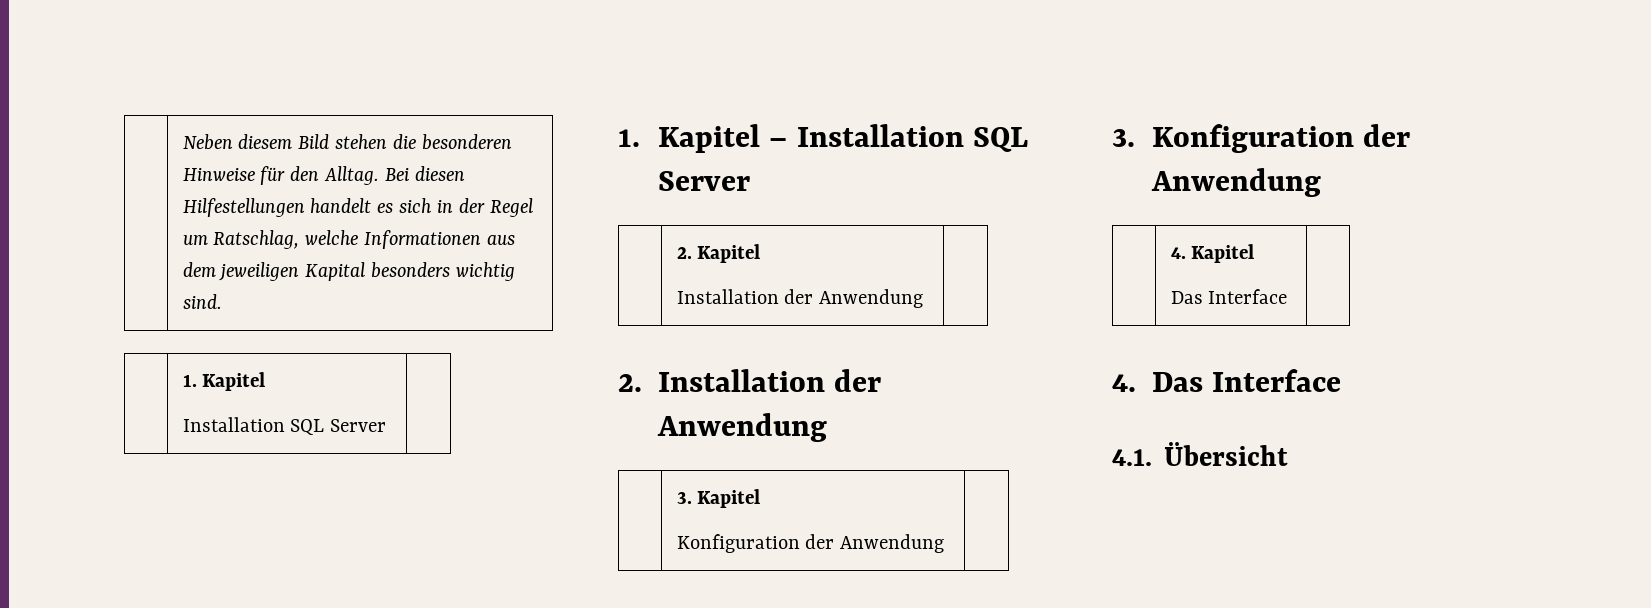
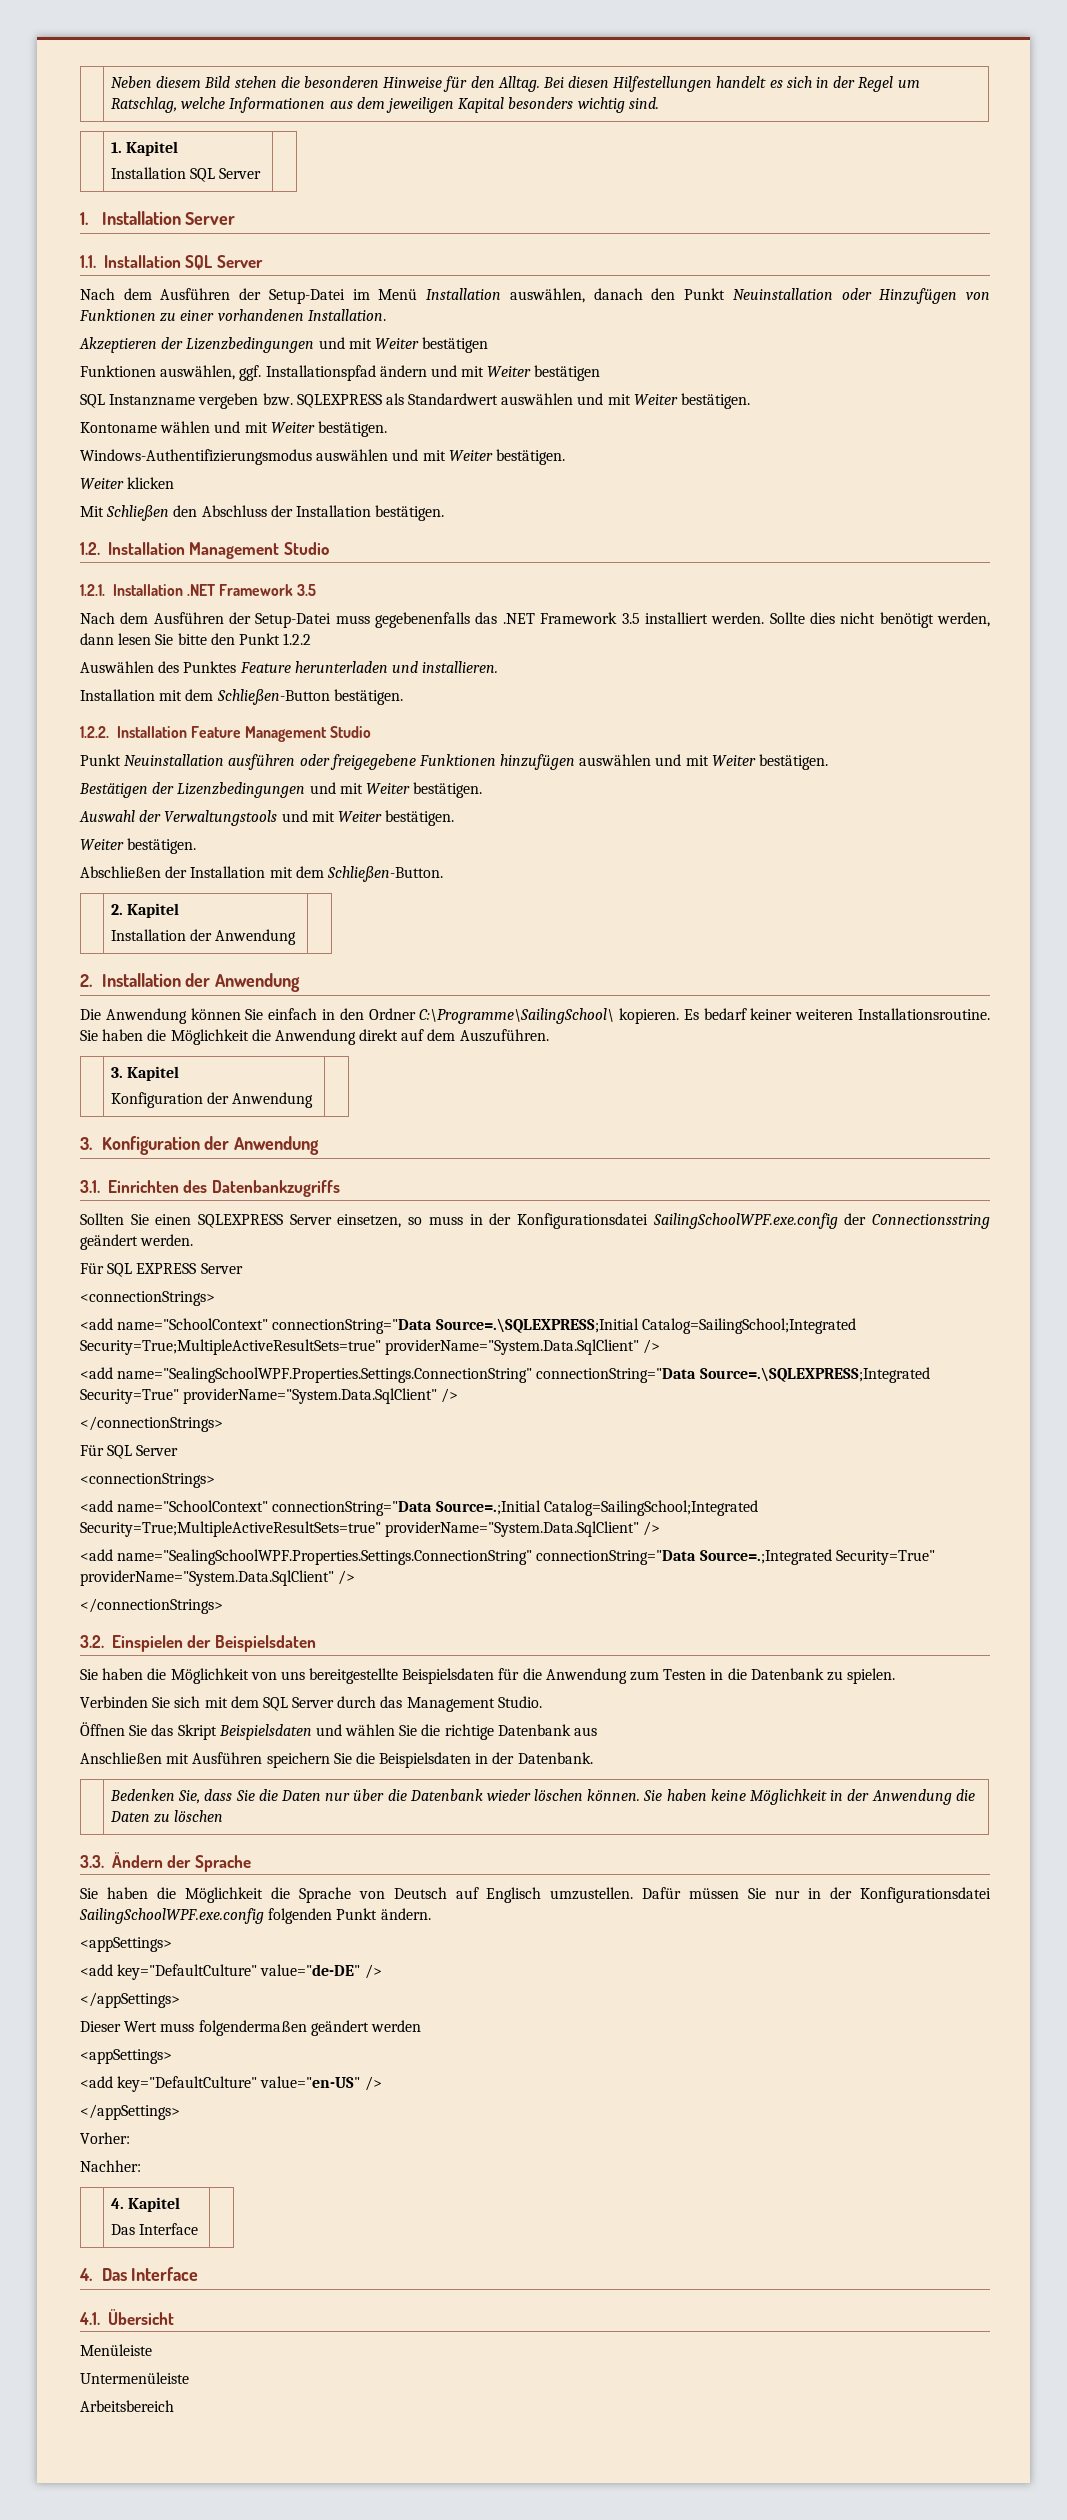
[658,124,1028,153] [658,171,751,191] Kapitel – Installation SQL Server -> [101,211,236,225] [80,255,263,270] [80,288,991,304] [79,309,386,322] [79,337,489,353] [80,365,601,381] [80,393,751,409] [80,421,387,437] [80,449,565,465] [80,477,175,489] [80,505,445,521] [80,542,329,559] [80,584,317,596] [80,612,991,628] [80,633,312,645] [80,661,499,673] [80,689,403,705] [80,726,372,742] [80,754,829,770] [79,782,483,798] [79,810,455,826] [80,838,197,854] [80,866,443,882] Installation Server // 1.1. Installation SQL Server // Nach dem Ausführen der Setup-Datei im Menü Installation auswählen, danach den Punkt Neuinstallation oder Hinzufügen von Funktionen zu einer vorhandenen Installation. // Akzeptieren der Lizenzbedingungen und mit Weiter bestätigen // Funktionen auswählen, ggf. Installationspfad ändern und mit Weiter bestätigen // SQL Instanzname vergeben bzw. SQLEXPRESS als Standardwert auswählen und mit Weiter bestätigen. // Kontoname wählen und mit Weiter bestätigen. // Windows-Authentifizierungsmodus auswählen und mit Weiter bestätigen. // Weiter klicken // Mit Schließen den Abschluss der Installation bestätigen. // 1.2. Installation Management Studio // 1.2.1. Installation .NET Framework 3.5 // Nach dem Ausführen der Setup-Datei muss gegebenenfalls das .NET Framework 3.5 installiert werden. Sollte dies nicht benötigt werden, dann lesen Sie bitte den Punkt 1.2.2 // Auswählen des Punktes Feature herunterladen und installieren. // Installation mit dem Schließen-Button bestätigen. // 1.2.2. Installation Feature Management Studio // Punkt Neuinstallation ausführen oder freigegebene Funktionen hinzufügen auswählen und mit Weiter bestätigen. // Bestätigen der Lizenzbedingungen und mit Weiter bestätigen. // Auswahl der Verwaltungstools und mit Weiter bestätigen. // Weiter bestätigen. // Abschließen der Installation mit dem Schließen-Button.
(828, 427) none -> [80,1008,991,1024] [80,1029,549,1045] // Die Anwendung können Sie einfach in den Ordner C:\Programme\SailingSchool\ kopieren. Es bedarf keiner weiteren Installationsroutine. Sie haben die Möglichkeit die Anwendung direkt auf dem Auszuführen.
(1322, 182) none -> [80,1180,340,1197] [80,1213,991,1229] [80,1234,194,1250] [80,1263,243,1277] [80,1291,215,1306] [80,1318,856,1334] [80,1339,661,1355] [80,1367,930,1383] [80,1388,459,1404] [80,1416,223,1432] [80,1445,179,1459] [80,1473,215,1488] [80,1500,758,1516] [80,1521,661,1537] [80,1549,935,1565] [80,1570,356,1586] [80,1598,223,1614] [80,1635,316,1652] [80,1668,896,1684] [80,1696,542,1712] [80,1722,598,1740] [80,1752,593,1768] [110,1789,975,1805] [110,1810,224,1823] [80,1852,251,1872] [80,1887,992,1903] [79,1908,431,1924] [80,1937,172,1952] [80,1964,382,1980] [80,1992,180,2008] [80,2020,421,2036] [80,2049,172,2064] [80,2076,382,2092] [80,2104,180,2120] [80,2132,130,2144] [80,2160,141,2172] // 3.1. Einrichten des Datenbankzugriffs // Sollten Sie einen SQLEXPRESS Server einsetzen, so muss in der Konfigurationsdatei SailingSchoolWPF.exe.config der Connectionsstring geändert werden. // Für SQL EXPRESS Server // <connectionStrings> // <add name="SchoolContext" connectionString="Data Source=.\SQLEXPRESS;Initial Catalog=SailingSchool;Integrated Security=True;MultipleActiveResultSets=true" providerName="System.Data.SqlClient" /> // <add name="SealingSchoolWPF.Properties.Settings.ConnectionString" connectionString="Data Source=.\SQLEXPRESS;Integrated Security=True" providerName="System.Data.SqlClient" /> // </connectionStrings> // Für SQL Server // <connectionStrings> // <add name="SchoolContext" connectionString="Data Source=.;Initial Catalog=SailingSchool;Integrated Security=True;MultipleActiveResultSets=true" providerName="System.Data.SqlClient" /> // <add name="SealingSchoolWPF.Properties.Settings.ConnectionString" connectionString="Data Source=.;Integrated Security=True" providerName="System.Data.SqlClient" /> // </connectionStrings> // 3.2. Einspielen der Beispielsdaten // Sie haben die Möglichkeit von uns bereitgestellte Beispielsdaten für die Anwendung zum Testen in die Datenbank zu spielen. // Verbinden Sie sich mit dem SQL Server durch das Management Studio. // Öffnen Sie das Skript Beispielsdaten und wählen Sie die richtige Datenbank aus // Anschließen mit Ausführen speichern Sie die Beispielsdaten in der Datenbank. // | Bedenken Sie, dass Sie die Daten nur über die Datenbank wieder löschen können. Sie haben keine Möglichkeit in der Anwendung die Daten zu löschen // 3.3. Ändern der Sprache // Sie haben die Möglichkeit die Sprache von Deutsch auf Englisch umzustellen. Dafür müssen Sie nur in der Konfigurationsdatei SailingSchoolWPF.exe.config folgenden Punkt ändern. // <appSettings> // <add key="DefaultCulture" value="de-DE" /> // </appSettings> // Dieser Wert muss folgendermaßen geändert werden // <appSettings> // <add key="DefaultCulture" value="en-US" /> // </appSettings> // Vorher: // Nachher:
(1289, 454) none -> [80,2344,152,2356] [80,2372,189,2384] [80,2400,174,2412] // Menüleiste // Untermenüleiste // Arbeitsbereich

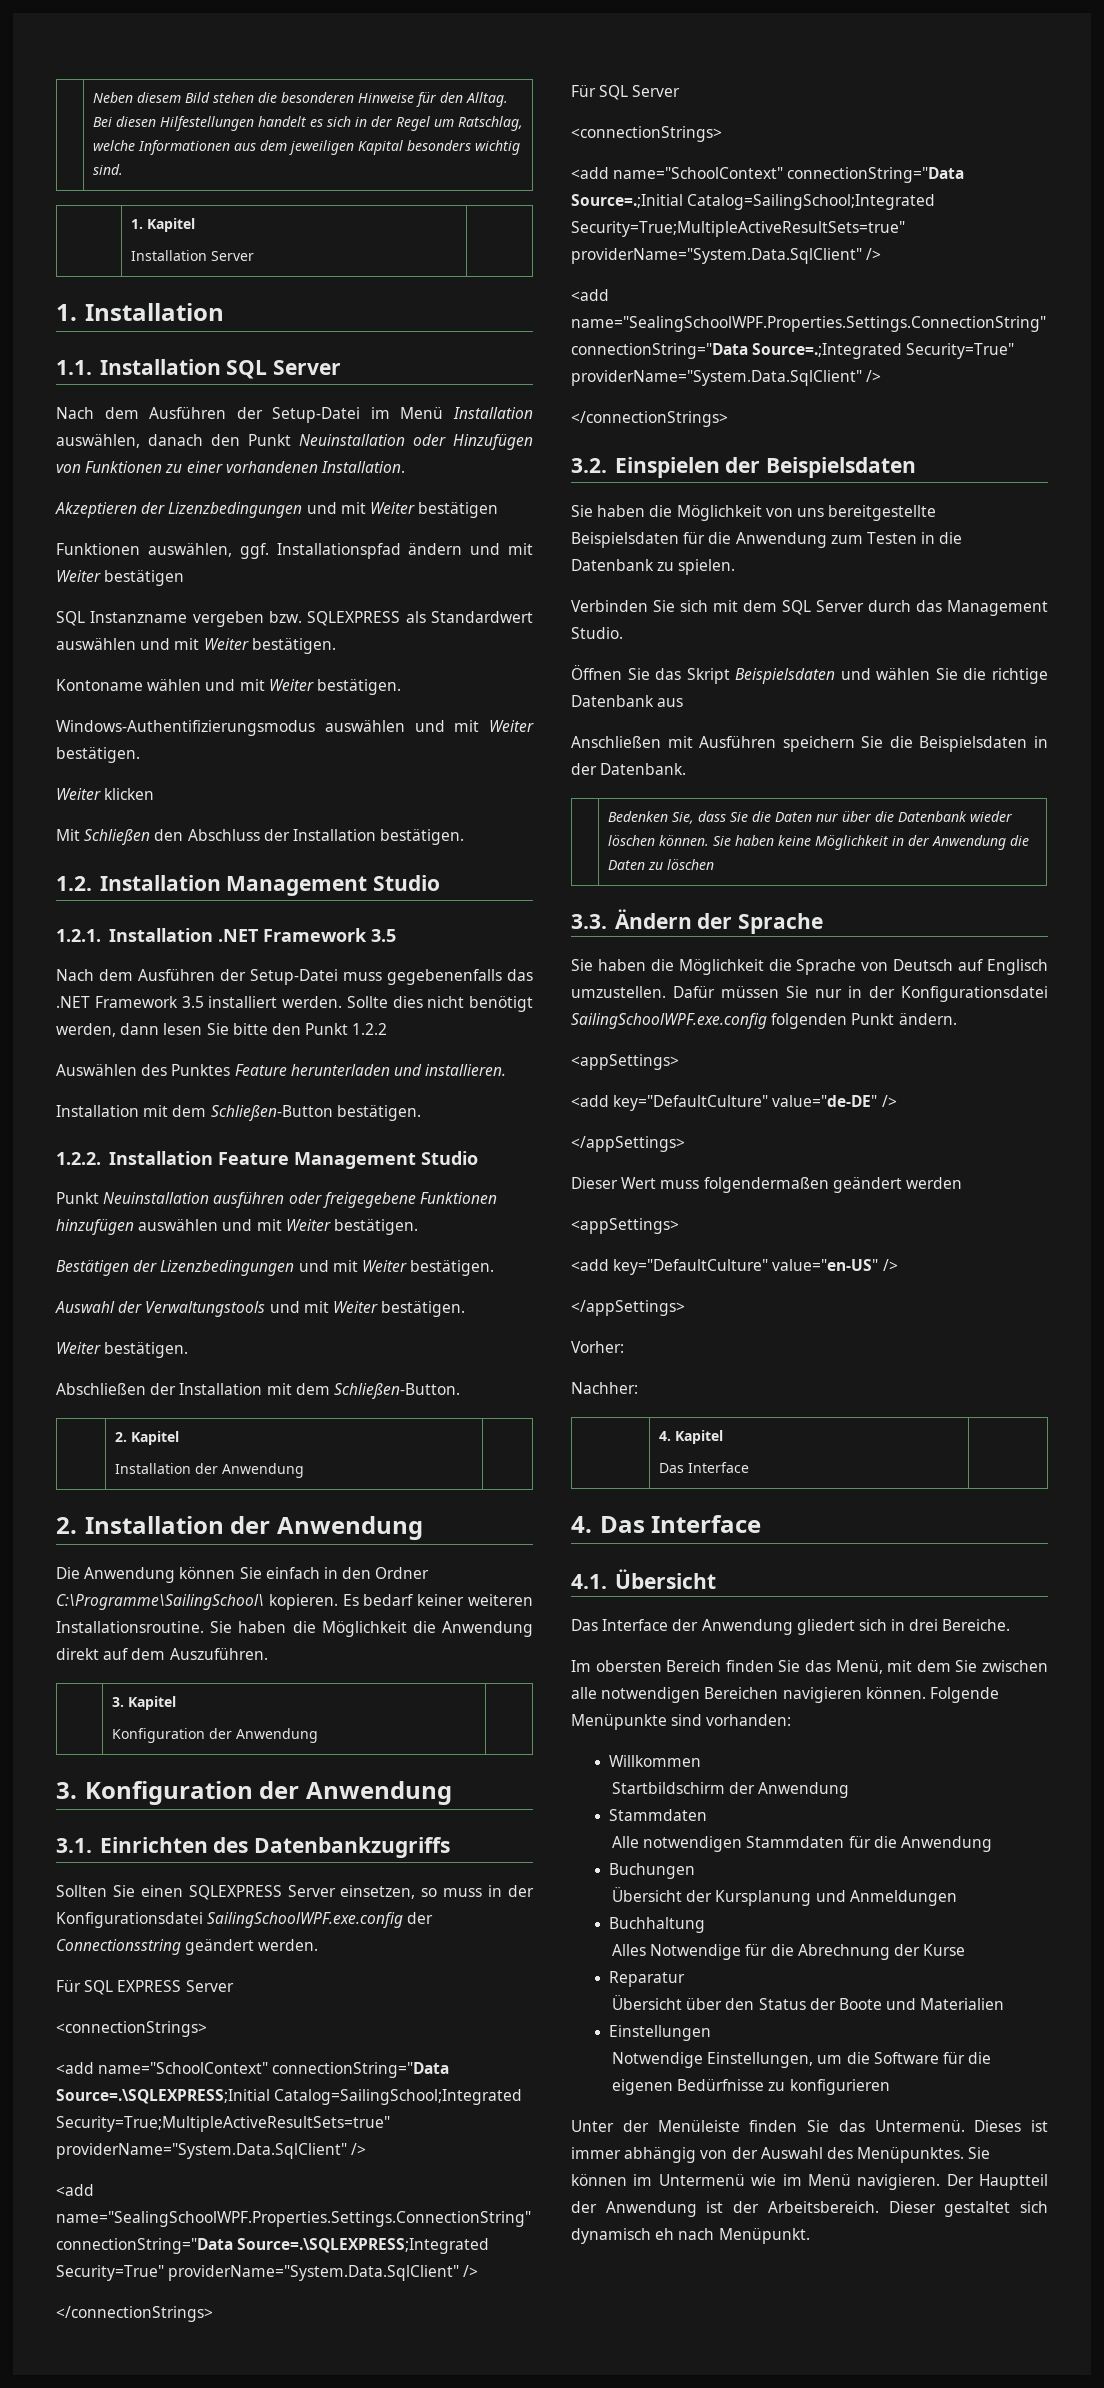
[190,168,216,182] SQL -> (207, 255) none
[185,212,236,225] Server -> (224, 312) none
[80,2344,152,2356] [80,2372,189,2384] [80,2400,174,2412] Menüleiste // Untermenüleiste // Arbeitsbereich -> [571,1619,1011,1635] [571,1660,1048,1674] [571,1687,999,1703] [571,1714,792,1730] [608,1755,701,1767] [612,1782,850,1798] [608,1809,707,1821] [612,1836,992,1852] [608,1863,695,1879] [612,1887,957,1906] [608,1917,705,1933] [612,1944,966,1960] [608,1971,685,1987] [612,1995,1005,2010] [608,2025,711,2041] [612,2052,992,2068] [612,2079,890,2095] [571,2120,1048,2132] [571,2147,991,2163] [571,2174,1048,2190] [571,2201,1048,2217] [571,2228,810,2244] Das Interface der Anwendung gliedert sich in drei Bereiche. // Im obersten Bereich finden Sie das Menü, mit dem Sie zwischen alle notwendigen Bereichen navigieren können. Folgende Menüpunkte sind vorhanden: // Willkommen // Startbildschirm der Anwendung // Stammdaten // Alle notwendigen Stammdaten für die Anwendung // Buchungen // Übersicht der Kursplanung und Anmeldungen // Buchhaltung // Alles Notwendige für die Abrechnung der Kurse // Reparatur // Übersicht über den Status der Boote und Materialien // Einstellungen // Notwendige Einstellungen, um die Software für die eigenen Bedürfnisse zu konfigurieren // Unter der Menüleiste finden Sie das Untermenü. Dieses ist immer abhängig von der Auswahl des Menüpunktes. Sie können im Untermenü wie im Menü navigieren. Der Hauptteil der Anwendung ist der Arbeitsbereich. Dieser gestaltet sich dynamisch eh nach Menüpunkt.

